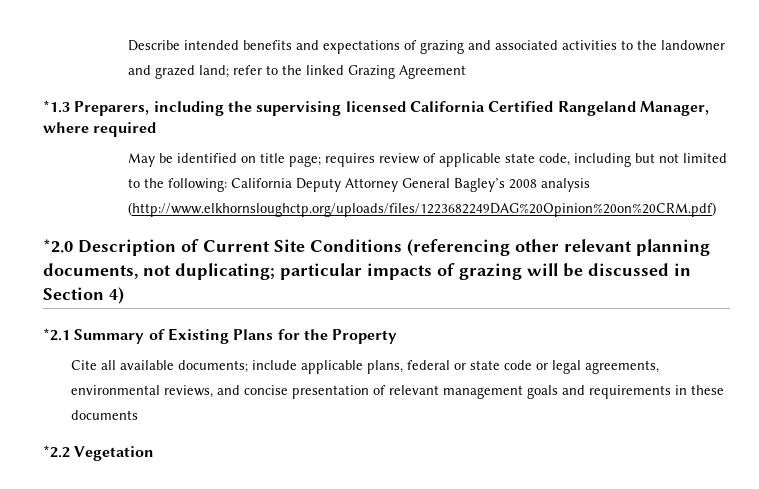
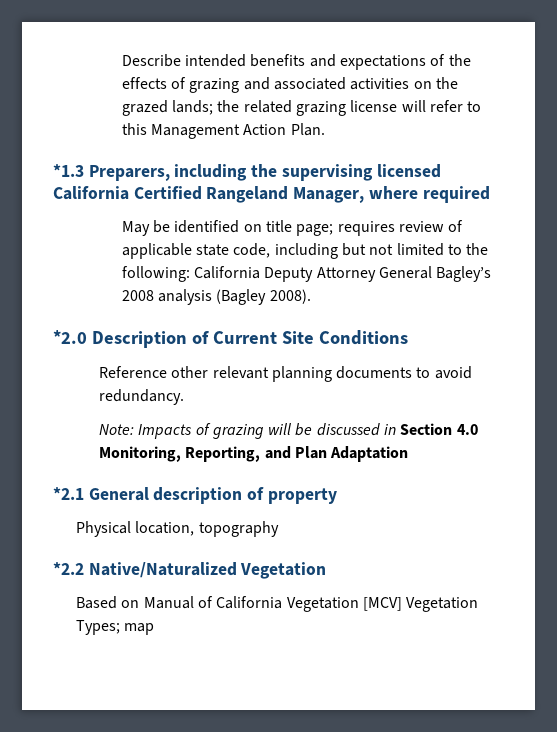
(418, 45) none -> [448,54,471,66] [121,77,187,89] the effects of
[621,40,726,51] [128,65,467,79] to the landowner and grazed land; refer to the linked Grazing Agreement -> [413,77,459,89] [121,100,482,116] [121,123,325,139] on the grazed lands; the related grazing license will refer to this Management Action Plan.
[128,202,717,217] (http://www.elkhornsloughctp.org/uploads/files/1223682249DAG%20Opinion%20on%20CRM.pdf) -> [216,289,311,305] (Bagley 2008).
[407,239,510,256] (referencing -> [98,366,167,378] // Reference
[43,263,432,280] documents, not duplicating; particular impacts -> [336,366,472,379] [98,389,184,405] [98,424,193,439] documents to avoid redundancy. // Note: Impacts
[109,287,124,304] [43,328,398,344] [71,360,660,374] [71,385,725,399] [71,410,139,420] 4) // *2.1 Summary of Existing Plans for the Property // Cite all available documents; include applicable plans, federal or state code or legal agreements, environmental reviews, and concise presentation of relevant management goals and requirements in these documents -> [456,424,478,435] [98,446,409,462] [53,487,337,504] [75,521,279,537] 4.0 Monitoring, Reporting, and Plan Adaptation // *2.1 General description of property // Physical location, topography
[74,446,155,461] Vegetation -> [88,562,327,579] [75,596,479,612] [75,620,155,635] Native/Naturalized Vegetation // Based on Manual of California Vegetation [MCV] Vegetation Types; map

